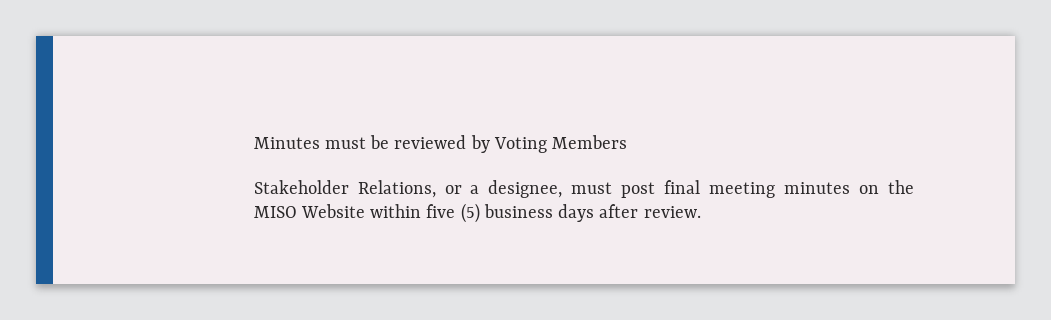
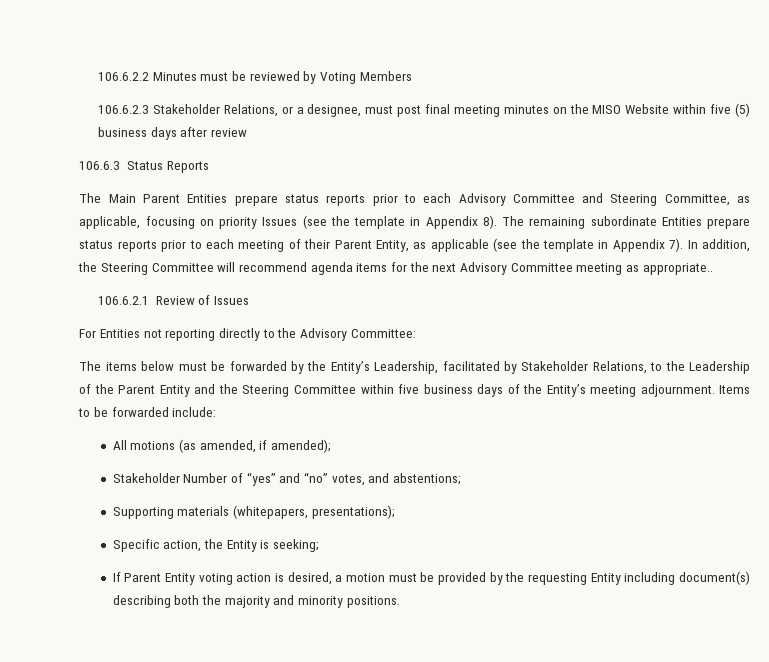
(253, 143) none -> [97,72,149,81] 106.6.2.2
(628, 142) none -> [97,105,149,114] 106.6.2.3
[643,206,701,218] review. -> [210,128,247,137] [79,161,209,173] [79,193,750,206] [79,215,751,229] [79,238,750,252] [78,262,713,275] [97,295,250,305] [79,328,416,341] [79,361,750,374] [79,384,751,397] [78,407,217,417] [112,439,332,453] [112,472,461,486] [112,505,395,519] [112,539,320,552] [112,571,750,585] [112,595,400,608] review // 106.6.3 Status Reports // The Main Parent Entities prepare status reports prior to each Advisory Committee and Steering Committee, as applicable, focusing on priority Issues (see the template in Appendix 8). The remaining subordinate Entities prepare status reports prior to each meeting of their Parent Entity, as applicable (see the template in Appendix 7). In addition, the Steering Committee will recommend agenda items for the next Advisory Committee meeting as appropriate.. // 106.6.2.1 Review of Issues // For Entities not reporting directly to the Advisory Committee: // The items below must be forwarded by the Entity’s Leadership, facilitated by Stakeholder Relations, to the Leadership of the Parent Entity and the Steering Committee within five business days of the Entity’s meeting adjournment. Items to be forwarded include: // All motions (as amended, if amended); // Stakeholder Number of “yes” and “no” votes, and abstentions; // Supporting materials (whitepapers, presentations); // Specific action, the Entity is seeking; // If Parent Entity voting action is desired, a motion must be provided by the requesting Entity including document(s) describing both the majority and minority positions.

